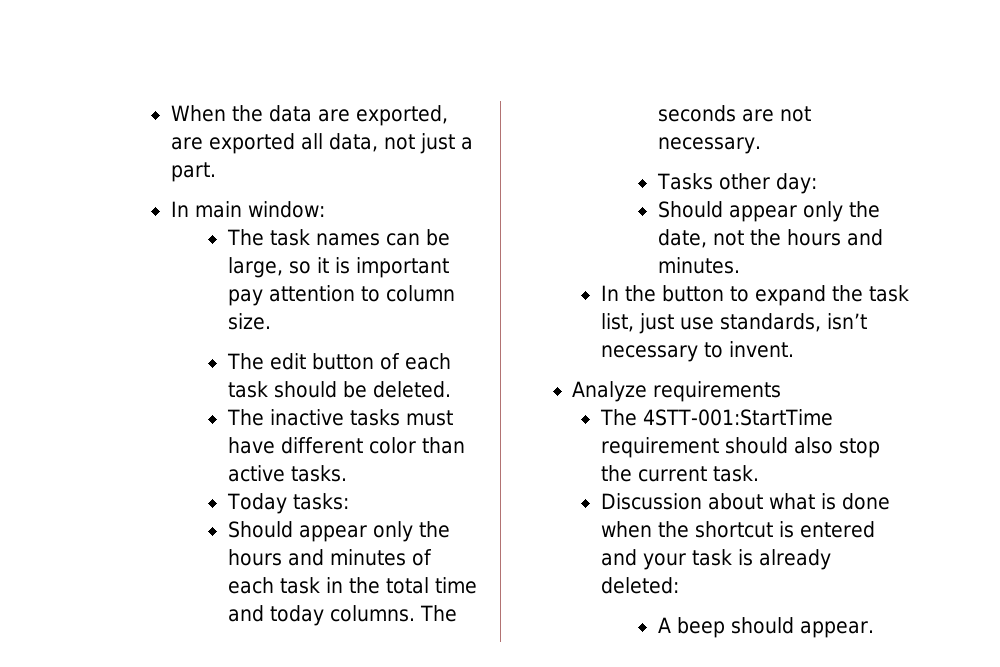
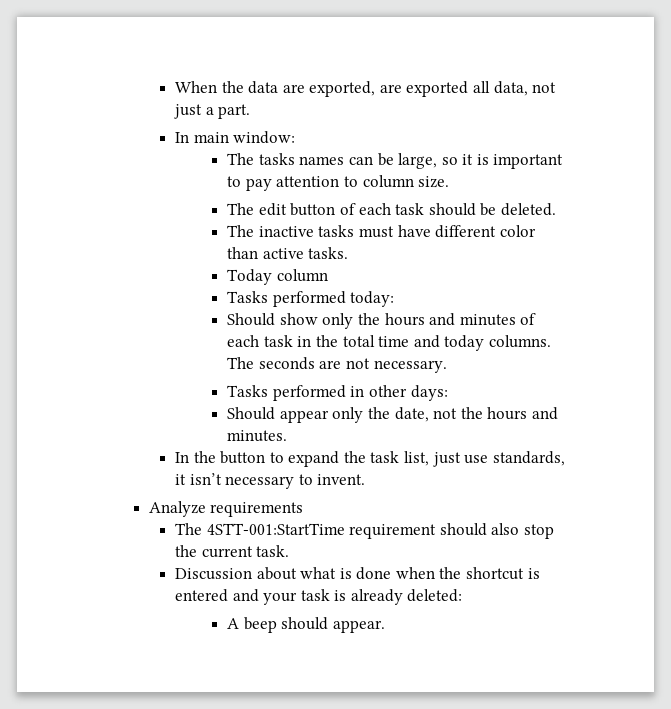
[269,229,310,246] task -> [258,153,295,165] tasks
(449, 267) none -> [227,176,242,187] to
[292,493,349,510] [227,521,367,542] tasks: // Should appear -> [276,269,328,282] [227,291,395,307] [227,313,318,326] column // Tasks performed today: // Should show
[718,173,817,194] other day: -> [272,385,448,401] performed in other days:
(821, 322) none -> [174,474,186,485] it

